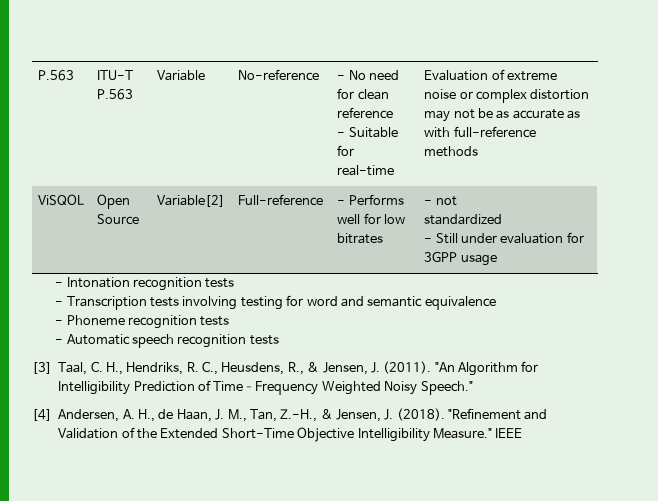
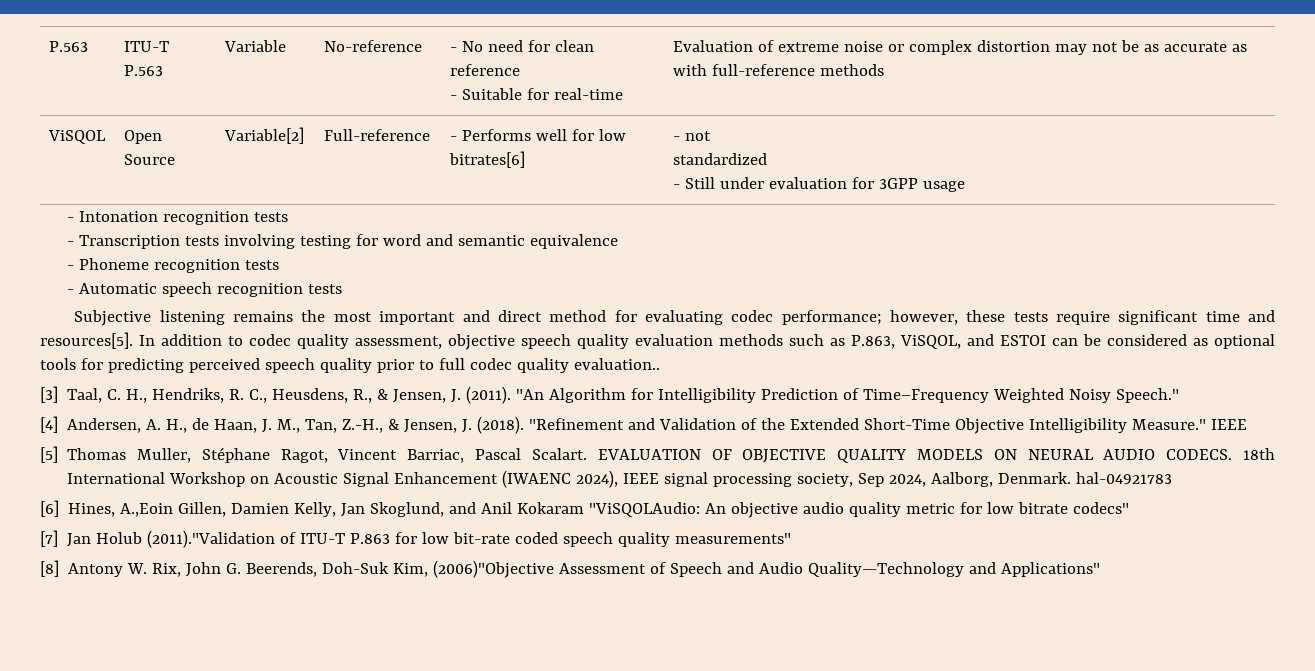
[337,233,384,244] bitrates -> [449,151,526,168] bitrates[6]
(279, 340) none -> [74,310,1275,326] [40,332,1275,350] [40,358,660,373] // Subjective listening remains the most important and direct method for evaluating codec performance; however, these tests require significant time and resources[5]. In addition to codec quality assessment, objective speech quality evaluation methods such as P.863, ViSQOL, and ESTOI can be considered as optional tools for predicting perceived speech quality prior to full codec quality evaluation..
(523, 433) none -> [40,446,1275,463] [67,470,1173,488] [40,500,1130,518] [40,530,792,548] [40,560,1101,578] // [5] Thomas Muller, Stéphane Ragot, Vincent Barriac, Pascal Scalart. EVALUATION OF OBJECTIVE QUALITY MODELS ON NEURAL AUDIO CODECS. 18th International Workshop on Acoustic Signal Enhancement (IWAENC 2024), IEEE signal processing society, Sep 2024, Aalborg, Denmark. hal-04921783 // [6] Hines, A.,Eoin Gillen, Damien Kelly, Jan Skoglund, and Anil Kokaram "ViSQOLAudio: An objective audio quality metric for low bitrate codecs" // [7] Jan Holub (2011)."Validation of ITU-T P.863 for low bit-rate coded speech quality measurements" // [8] Antony W. Rix, John G. Beerends, Doh-Suk Kim, (2006)"Objective Assessment of Speech and Audio Quality—Technology and Applications"

